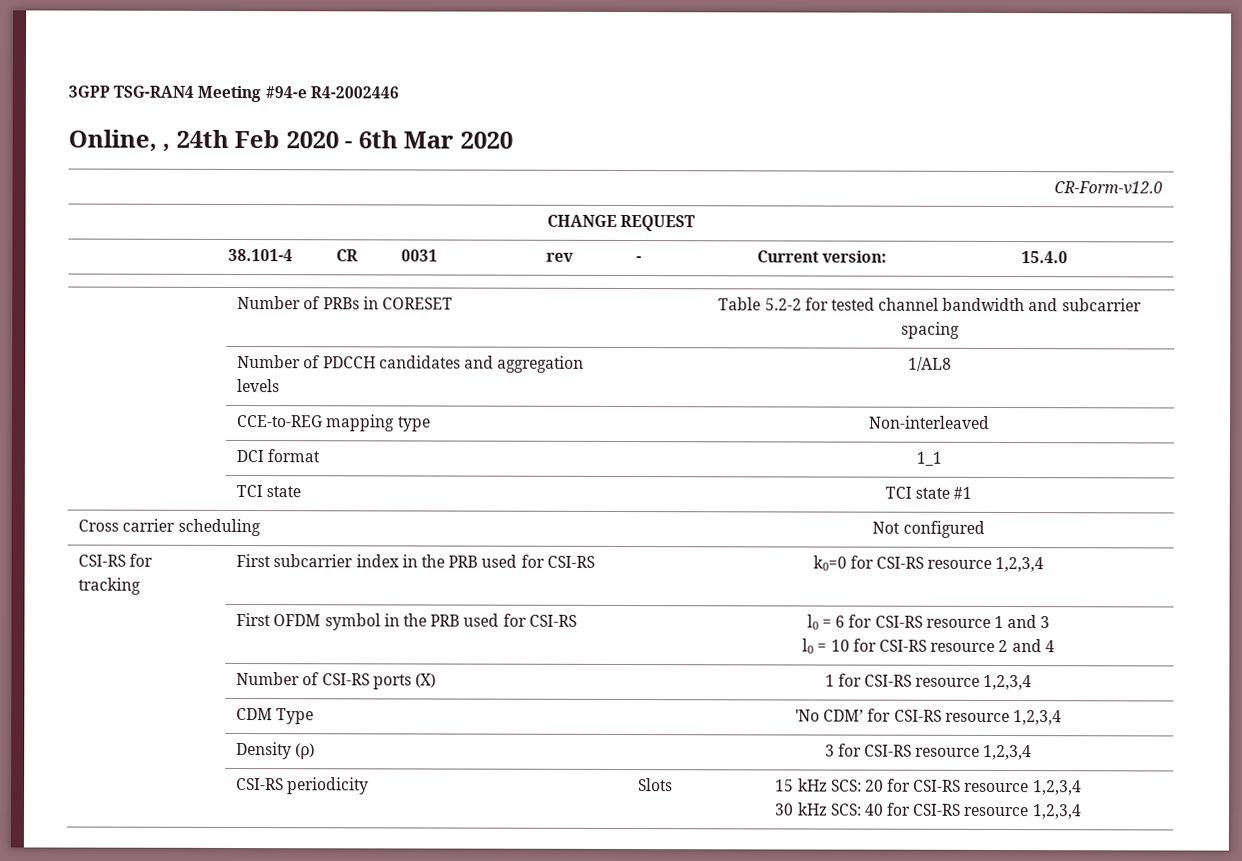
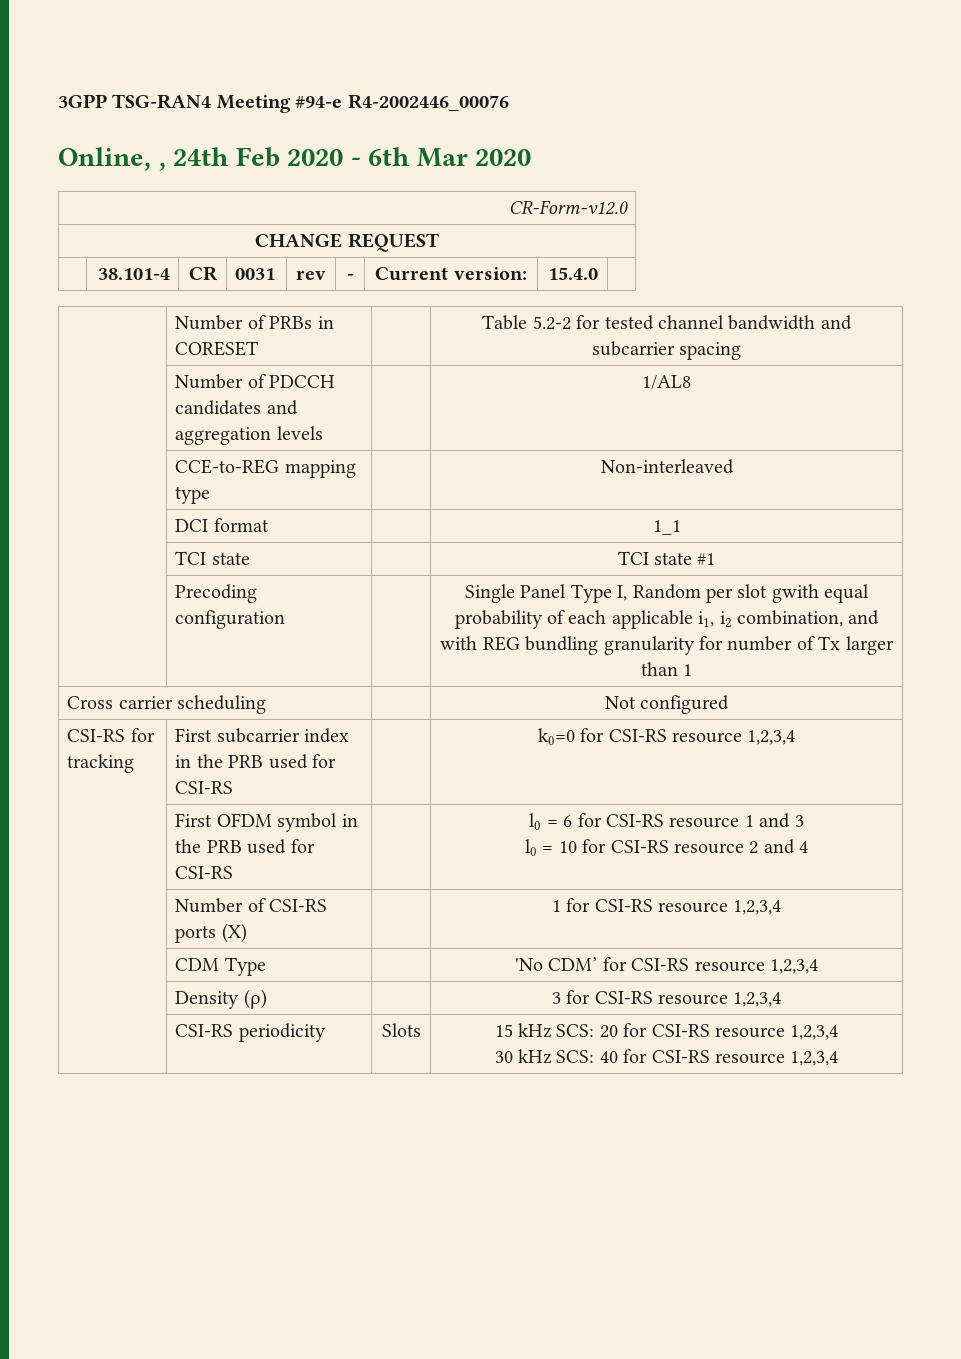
[309,86,399,99] R4-2002446 -> [347,94,509,112] R4-2002446_00076
(973, 492) none -> [175,584,258,603] [175,610,286,629] [464,584,870,603] [454,610,880,629] [440,636,894,655] [640,662,693,676] // | Precoding configuration | | Single Panel Type I, Random per slot gwith equal probability of each applicable i1, i2 combination, and with REG bundling granularity for number of Tx larger than 1

